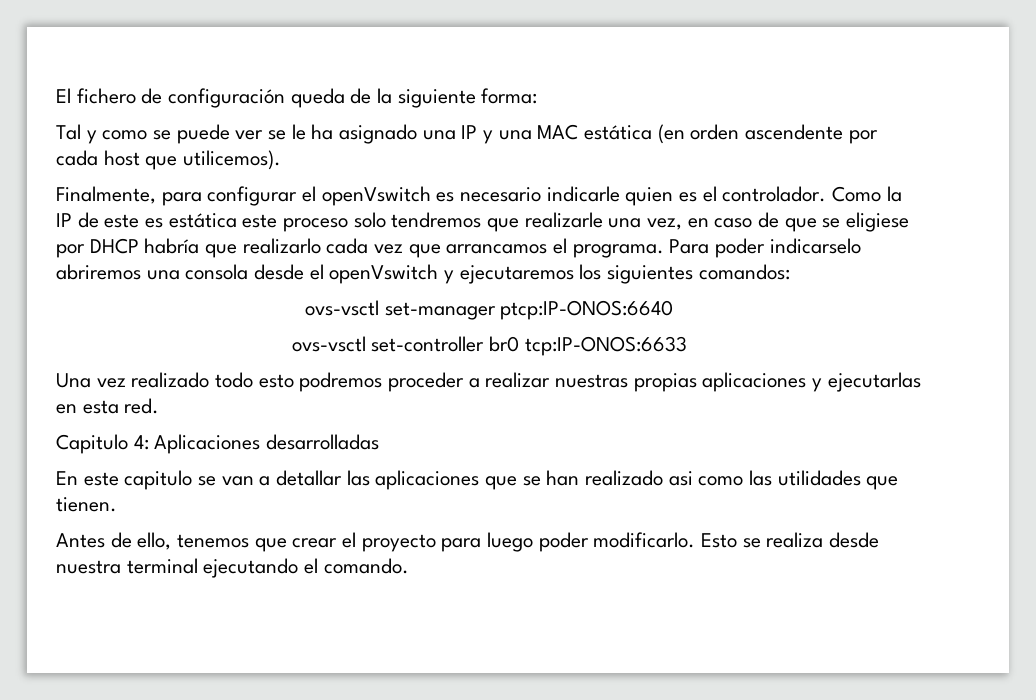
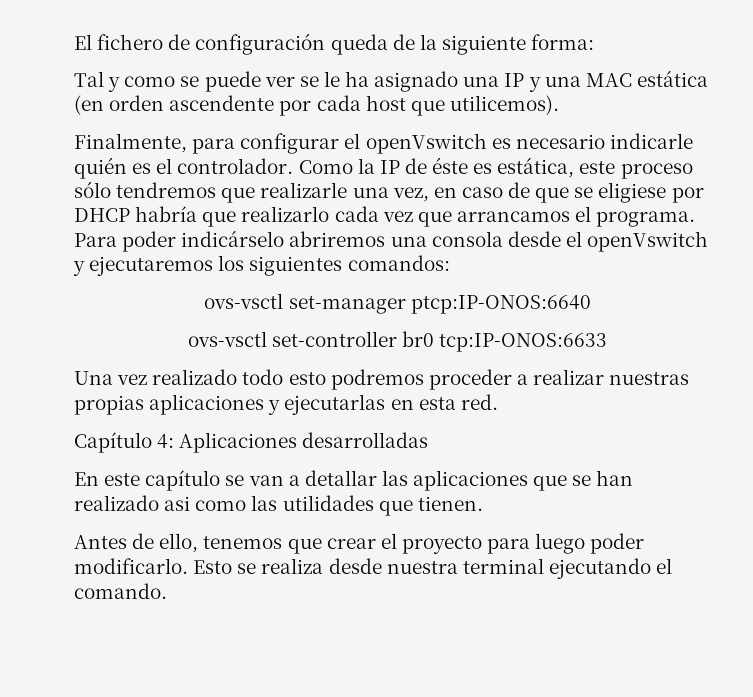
[625,187,674,206] quien -> [74,157,127,179] quién
[104,213,237,228] este es estática -> [432,157,575,178] éste es estática,
[353,212,386,228] solo -> [74,181,111,198] sólo
[769,238,861,254] indicarselo -> [181,230,285,247] indicárselo
[56,434,128,454] Capitulo -> [74,432,152,453] Capítulo
[124,470,193,490] capitulo -> [145,470,221,491] capítulo

